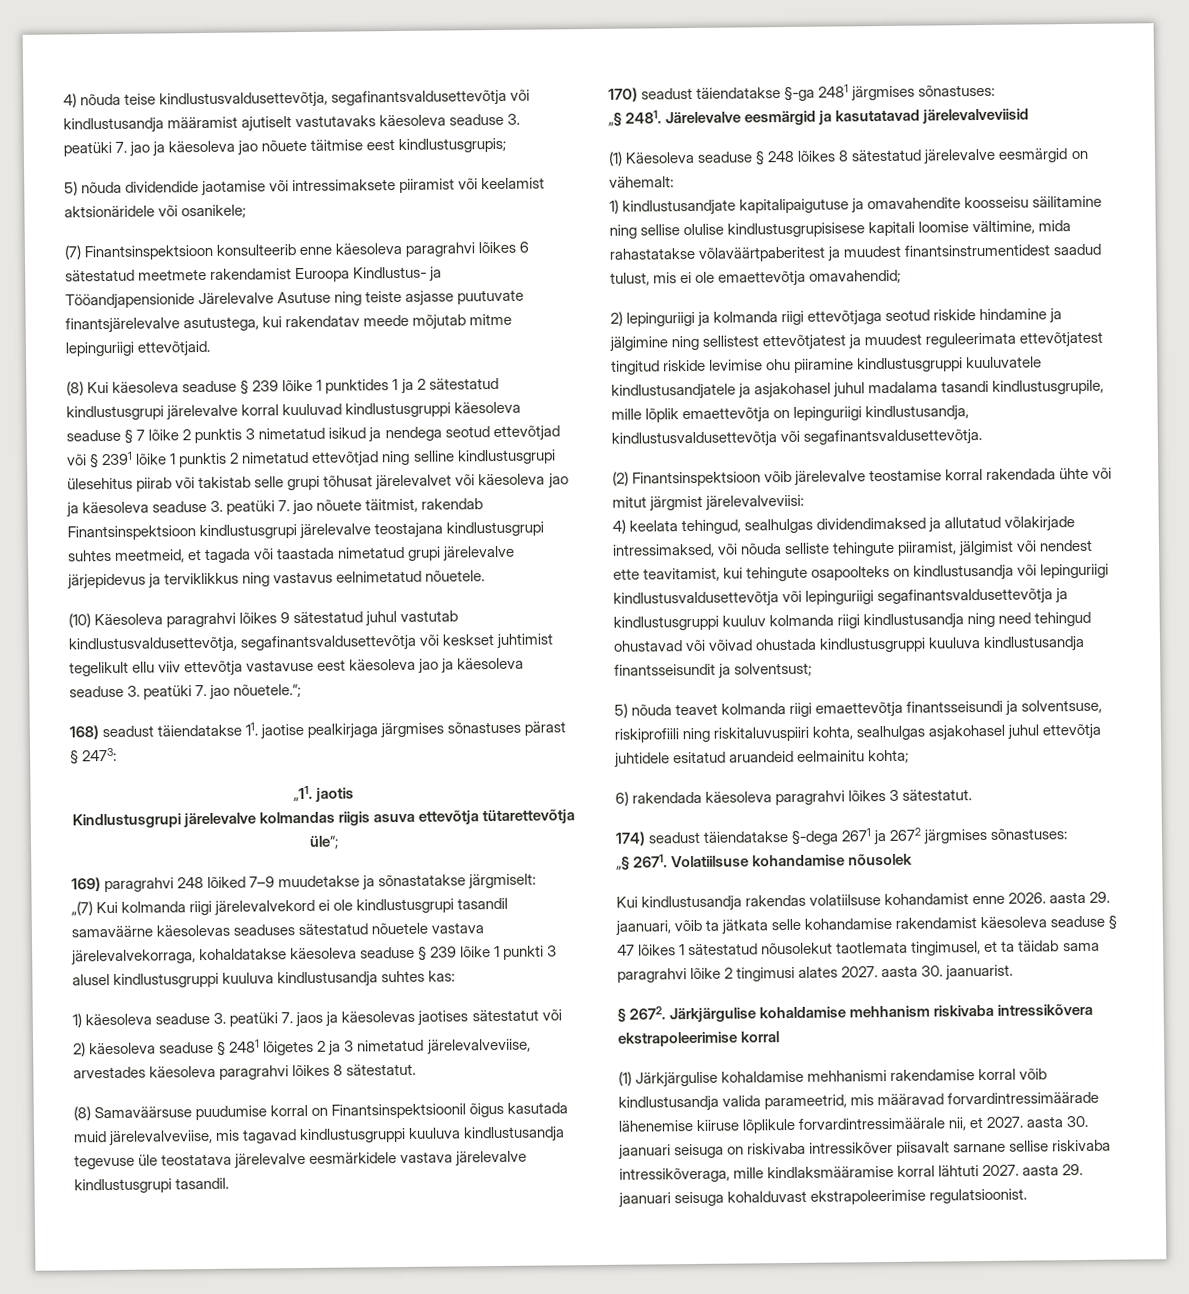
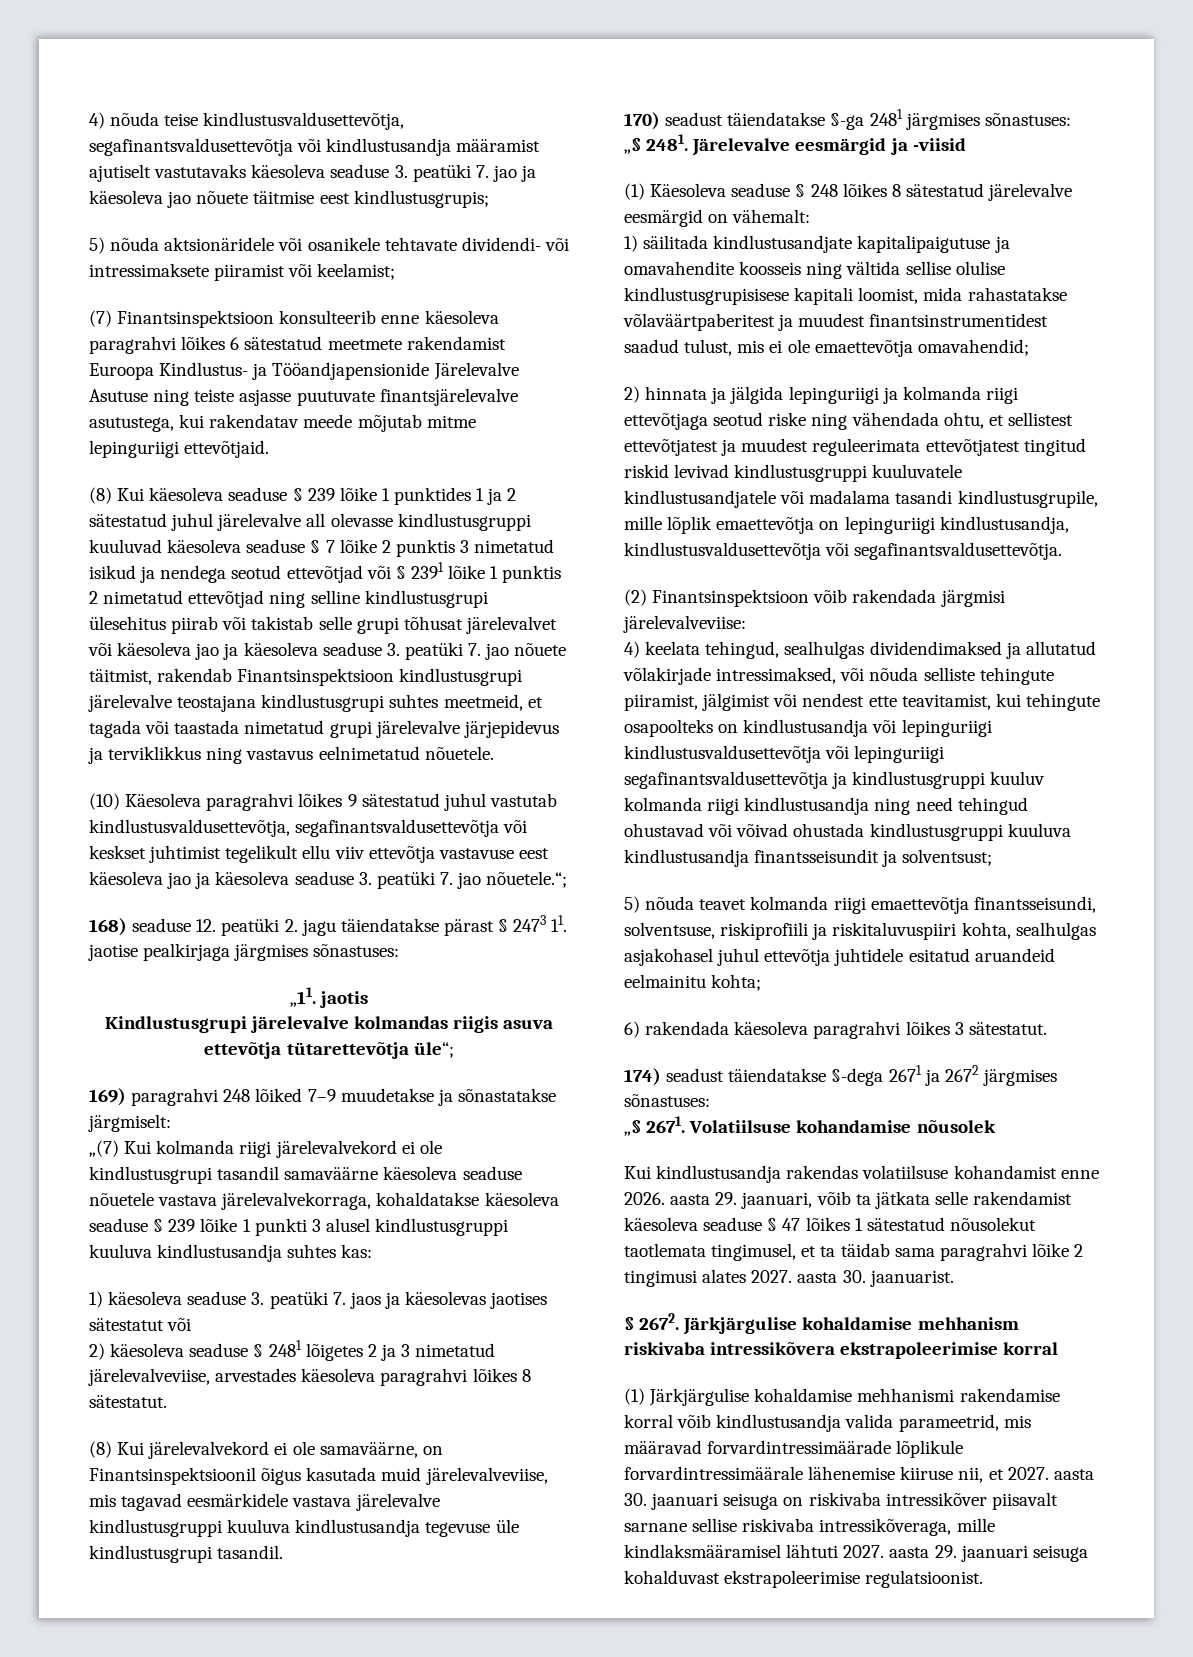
[125,177,546,197] [64,204,247,219] dividendide jaotamise või intressimaksete piiramist või keelamist aktsionäridele või osanikele; -> [164,237,569,251] [89,263,396,281] aktsionäridele või osanikele tehtavate dividendi- või intressimaksete piiramist või keelamist;
[66,402,452,421] kindlustusgrupi järelevalve korral kuuluvad kindlustusgruppi -> [171,513,531,531] [89,539,162,553] juhul järelevalve all olevasse kindlustusgruppi kuuluvad
[102,721,567,740] [70,747,118,765] seadust täiendatakse 11. jaotise pealkirjaga järgmises sõnastuses pärast § 2473: -> [132,915,568,936] [88,943,400,961] seaduse 12. peatüki 2. jagu täiendatakse pärast § 2473 11. jaotise pealkirjaga järgmises sõnastuses:
[156,923,369,937] käesolevas seaduses sätestatud -> [383,1166,522,1180] käesoleva seaduse
[94,1104,309,1121] Samaväärsuse puudumise korral -> [117,1441,418,1459] Kui järelevalvekord ei ole samaväärne,
(298, 1136) none -> [187,1493,440,1511] eesmärkidele vastava järelevalve
[161,1150,528,1169] teostatava järelevalve eesmärkidele vastava järelevalve -> (519, 1526) none
[835,108,1030,124] kasutatavad järelevalveviisid -> [912,138,966,151] -viisid
(619, 206) none -> [643,235,709,249] säilitada
[964,195,1103,209] [609,224,637,239] koosseisu säilitamine ning -> [739,261,901,279] koosseis ning vältida
[918,220,1036,235] loomise vältimine, -> [858,287,919,304] loomist,
(623, 318) none -> [645,386,784,404] hinnata ja jälgida
[933,308,1063,324] [609,335,700,352] riskide hindamine ja jälgimine ning -> [768,412,1004,430] riske ning vähendada ohtu, et
[663,356,1043,373] [611,382,866,400] riskide levimise ohu piiramine kindlustusgruppi kuuluvatele kindlustusandjatele ja asjakohasel juhul -> [624,464,963,482] [624,490,805,508] riskid levivad kindlustusgruppi kuuluvatele kindlustusandjatele või
[794,467,1113,486] [612,494,805,512] järelevalve teostamise korral rakendada ühte või mitut järgmist järelevalveviisi: -> [852,589,1005,607] [623,615,746,633] rakendada järgmisi järelevalveviise:
[906,700,1019,716] finantsseisundi ja -> [973,896,1096,913] finantsseisundi,
[682,727,711,743] ning -> [812,923,828,940] ja
[804,917,893,930] kohandamise -> (968, 1198) none
[618,1117,946,1134] lähenemise kiiruse lõplikule forvardintressimäärale -> [896,1440,964,1458] [624,1466,954,1480] lõplikule forvardintressimäärale lähenemise kiiruse
[767,1165,936,1179] kindlaksmääramise korral -> [624,1544,781,1558] kindlaksmääramisel

